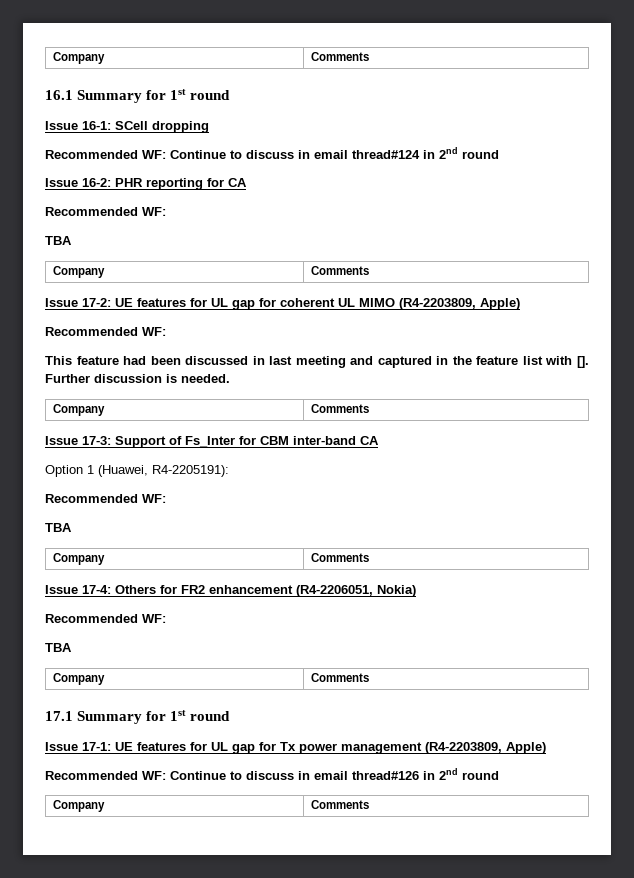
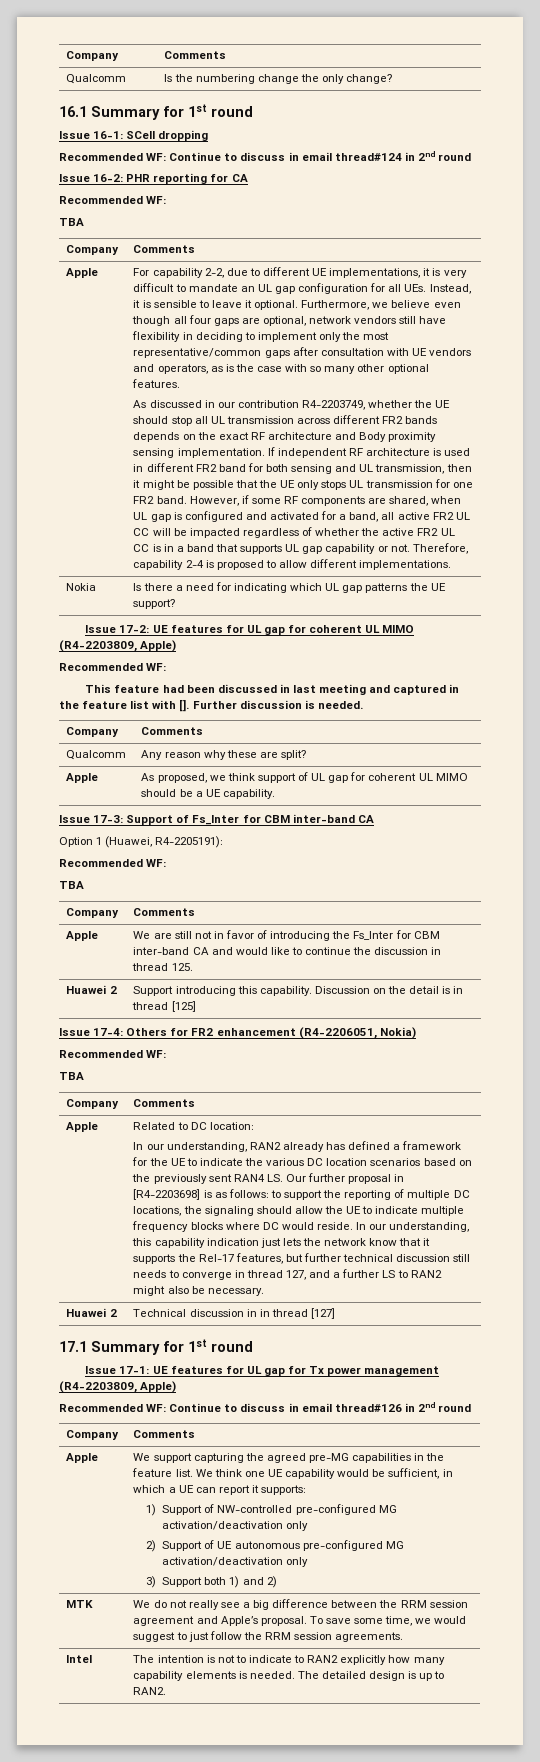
[52,52,105,64] [310,52,369,61] Company | Comments -> [66,51,120,61] [164,51,227,59] [66,74,127,84] [164,74,393,84] Company | Comments // Qualcomm | Is the numbering change the only change?
(369, 270) none -> [66,268,99,278] [133,267,467,278] [133,283,471,294] [133,300,461,310] [132,315,447,326] [132,331,390,342] [133,347,472,358] [133,364,429,374] [132,379,181,388] [133,400,451,410] [133,415,438,426] [133,432,437,442] [133,447,471,458] [133,463,472,474] [133,479,473,490] [133,495,462,506] [133,511,470,522] [133,527,455,538] [133,543,468,554] [133,559,452,570] [66,583,97,591] [133,582,446,593] [133,599,176,609] // Apple | For capability 2-2, due to different UE implementations, it is very difficult to mandate an UL gap configuration for all UEs. Instead, it is sensible to leave it optional. Furthermore, we believe even though all four gaps are optional, network vendors still have flexibility in deciding to implement only the most representative/common gaps after consultation with UE vendors and operators, as is the case with so many other optional features. // As discussed in our contribution R4-2203749, whether the UE should stop all UL transmission across different FR2 bands depends on the exact RF architecture and Body proximity sensing implementation. If independent RF architecture is used in different FR2 band for both sensing and UL transmission, then it might be possible that the UE only stops UL transmission for one FR2 band. However, if some RF components are shared, when UL gap is configured and activated for a band, all active FR2 UL CC will be impacted regardless of whether the active FR2 UL CC is in a band that supports UL gap capability or not. Therefore, capability 2-4 is proposed to allow different implementations. // Nokia | Is there a need for indicating which UL gap patterns the UE support?
(369, 408) none -> [66,750,127,760] [141,750,306,760] [66,773,99,783] [141,772,468,783] [141,789,275,799] // Qualcomm | Any reason why these are split? // Apple | As proposed, we think support of UL gap for coherent UL MIMO should be a UE capability.
(369, 557) none -> [66,931,99,941] [133,930,440,941] [133,947,442,955] [132,963,193,971] [66,985,117,994] [133,986,464,996] [132,1001,196,1012] // Apple | We are still not in favor of introducing the Fs_Inter for CBM inter-band CA and would like to continue the discussion in thread 125. // Huawei 2 | Support introducing this capability. Discussion on the detail is in thread [125]
(369, 677) none -> [66,1122,99,1132] [133,1122,254,1130] [133,1141,462,1152] [132,1157,472,1166] [132,1173,405,1184] [133,1189,470,1200] [133,1206,465,1216] [132,1221,470,1232] [132,1238,431,1248] [133,1253,471,1264] [133,1269,442,1280] [133,1286,264,1296] [66,1308,117,1317] [133,1308,335,1319] // Apple | Related to DC location: // In our understanding, RAN2 already has defined a framework for the UE to indicate the various DC location scenarios based on the previously sent RAN4 LS. Our further proposal in [R4-2203698] is as follows: to support the reporting of multiple DC locations, the signaling should allow the UE to indicate multiple frequency blocks where DC would reside. In our understanding, this capability indication just lets the network know that it supports the Rel-17 features, but further technical discussion still needs to converge in thread 127, and a further LS to RAN2 might also be necessary. // Huawei 2 | Technical discussion in in thread [127]
(369, 804) none -> [66,1453,99,1463] [133,1453,445,1463] [132,1468,453,1479] [133,1485,307,1495] [146,1504,397,1516] [162,1521,309,1531] [146,1540,404,1552] [162,1557,309,1567] [146,1576,277,1588] [66,1600,94,1608] [133,1599,468,1610] [133,1616,467,1626] [133,1631,404,1642] [66,1655,93,1663] [133,1655,445,1665] [133,1671,445,1681] [133,1687,167,1695] // Apple | We support capturing the agreed pre-MG capabilities in the feature list. We think one UE capability would be sufficient, in which a UE can report it supports: // 1) Support of NW-controlled pre-configured MG activation/deactivation only // 2) Support of UE autonomous pre-configured MG activation/deactivation only // 3) Support both 1) and 2) // MTK | We do not really see a big difference between the RRM session agreement and Apple’s proposal. To save some time, we would suggest to just follow the RRM session agreements. // Intel | The intention is not to indicate to RAN2 explicitly how many capability elements is needed. The detailed design is up to RAN2.

